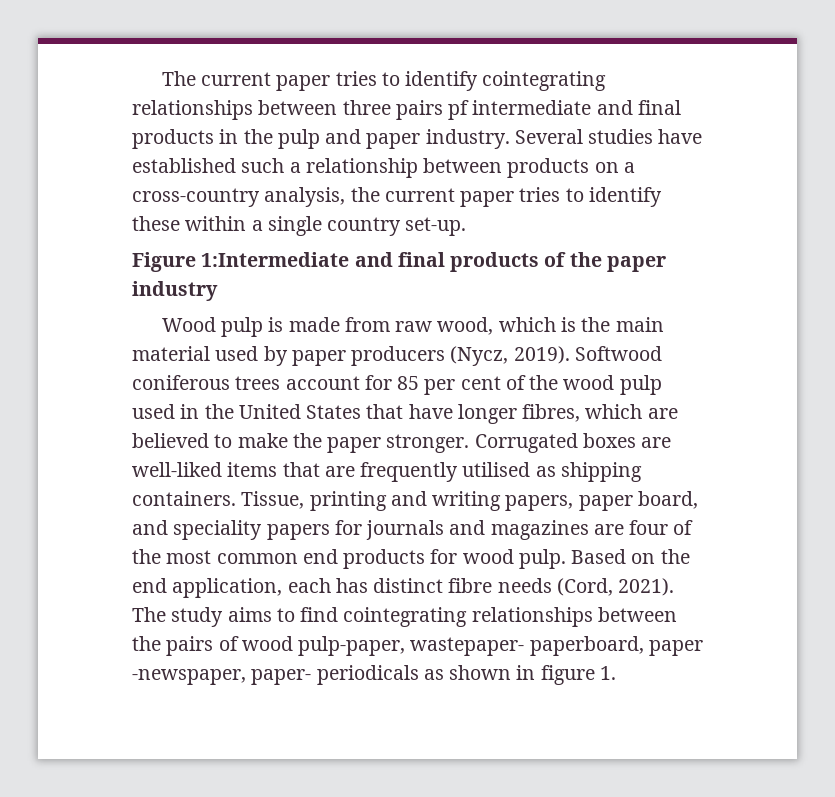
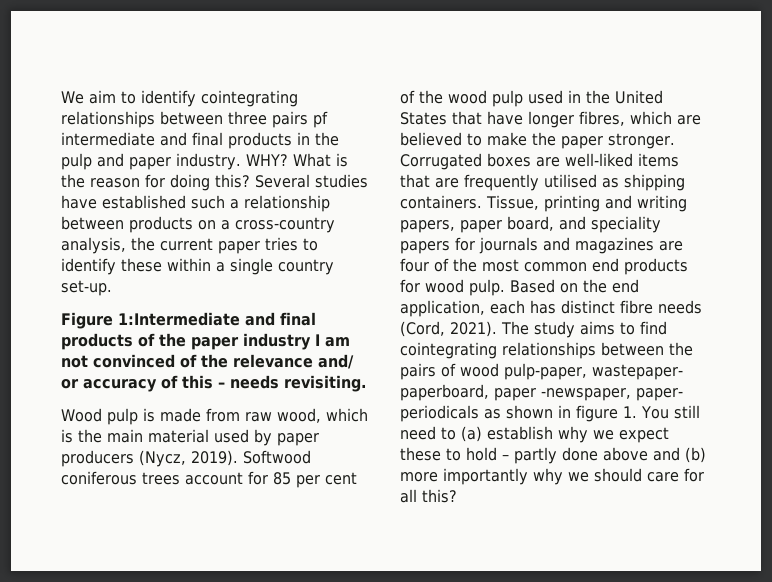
[161,71,377,91] The current paper tries -> [61,90,116,104] We aim
(510, 139) none -> [245,153,348,167] [61,174,250,191] WHY? What is the reason for doing this?
(218, 291) none -> [315,334,350,347] [61,354,354,369] [61,375,366,392] I am not convinced of the relevance and/ or accuracy of this – needs revisiting.
(616, 673) none -> [641,405,700,419] [400,426,669,443] [400,447,706,464] [400,468,704,485] [400,489,457,503] You still need to (a) establish why we expect these to hold – partly done above and (b) more importantly why we should care for all this?

